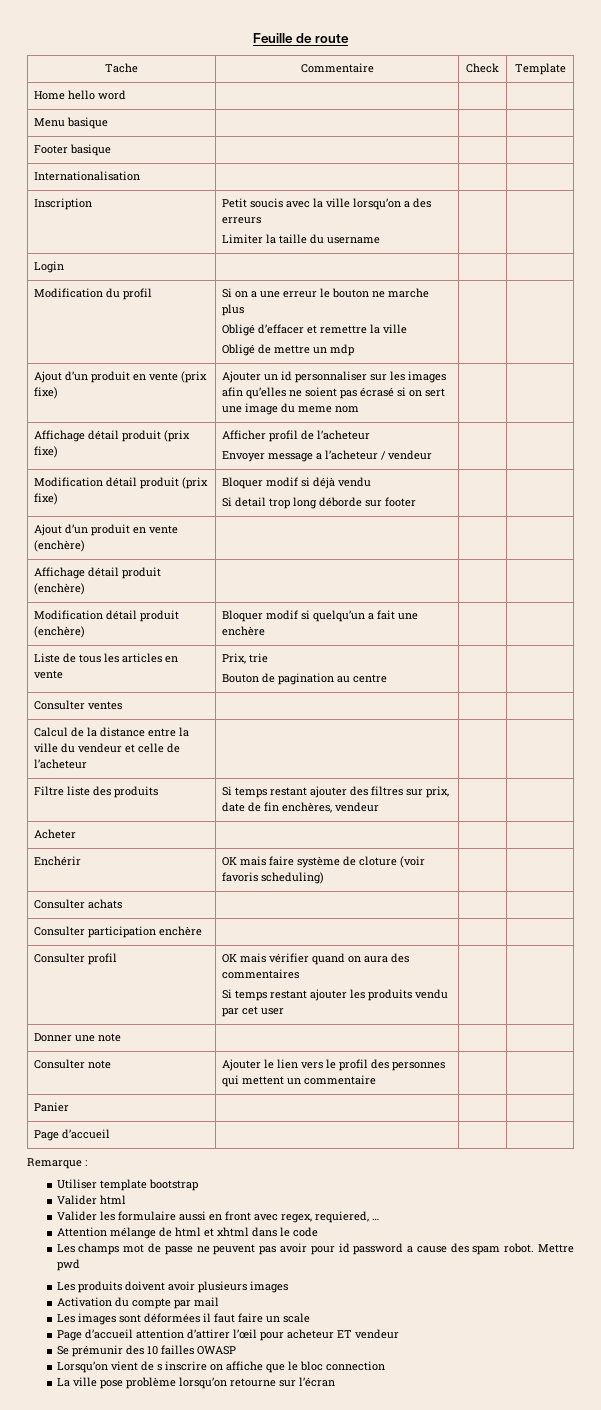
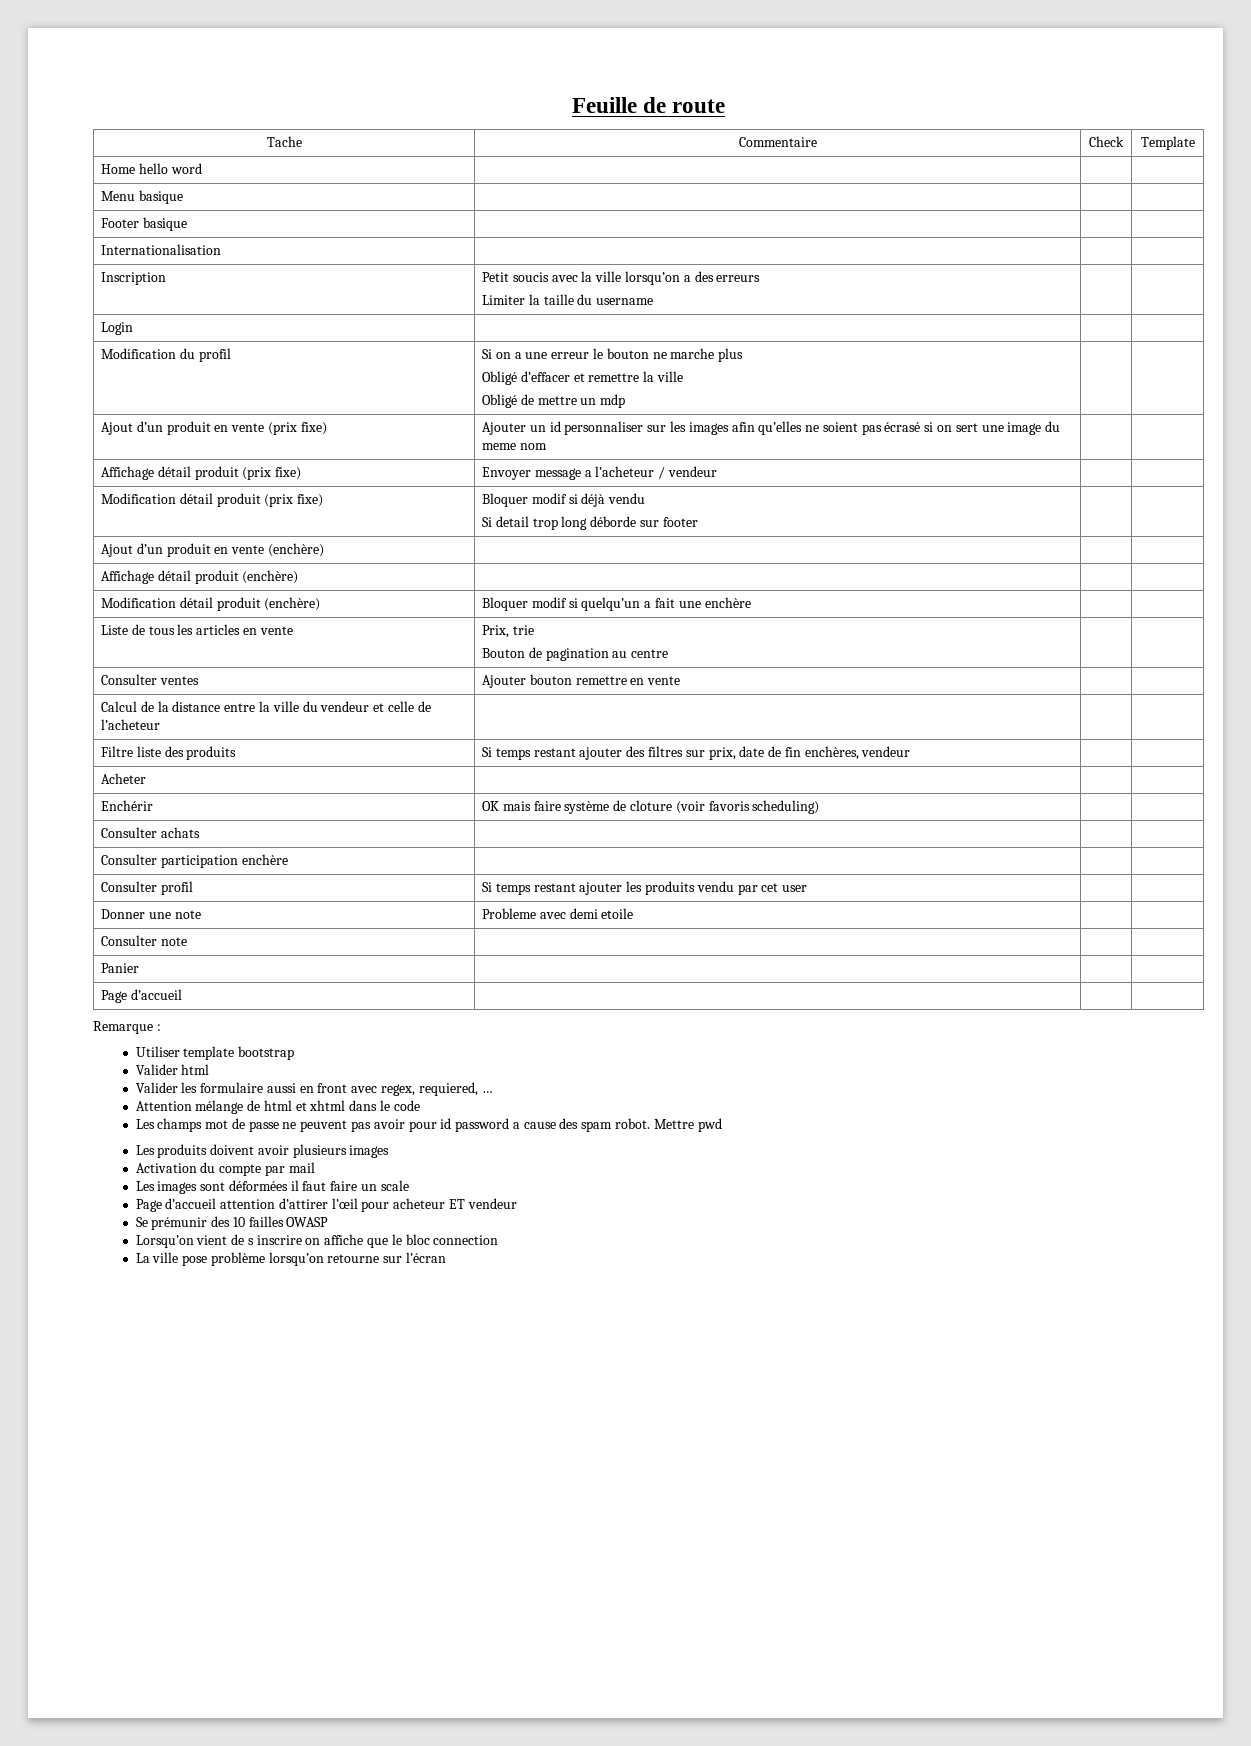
[222,430,371,442] Afficher profil de l’acheteur // -> (302, 473) none
(123, 705) none -> [482,674,681,688] Ajouter bouton remettre en vente
[222,953,410,965] [222,969,300,979] OK mais vérifier quand on aura des commentaires // -> (193, 888) none
[34,1059,112,1069] [222,1059,446,1071] [222,1075,377,1087] | | // Consulter note | Ajouter le lien vers le profil des personnes qui mettent un commentaire -> [482,908,634,919] [101,935,187,946] Probleme avec demi etoile | | // Consulter note |

